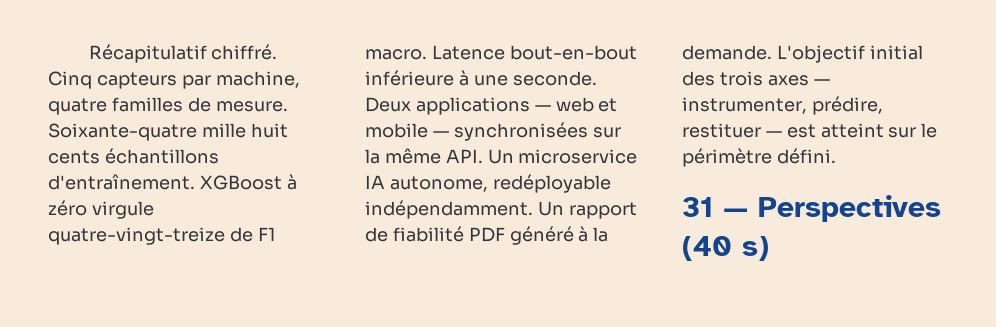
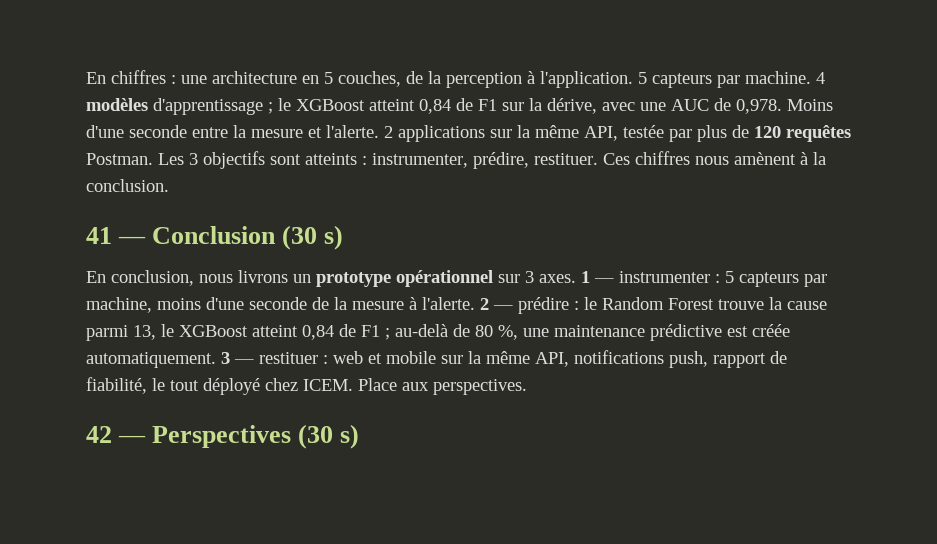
[88,44,278,63] [48,71,300,89] [48,97,288,115] [48,123,288,141] [48,148,219,164] [48,174,297,190] [48,200,154,219] [48,227,276,245] [365,45,637,60] [365,70,597,86] [365,97,551,115] Récapitulatif chiffré. Cinq capteurs par machine, quatre familles de mesure. Soixante-quatre mille huit cents échantillons d'entraînement. XGBoost à zéro virgule quatre-vingt-treize de F1 macro. Latence bout-en-bout inférieure à une seconde. Deux applications — -> [86,70,825,88] [86,98,833,115] [86,125,851,142] [86,151,826,169] [86,179,169,192] [86,225,344,250] [86,270,827,287] [86,297,827,314] [86,324,790,341] [86,352,328,368] En chiffres : une architecture en 5 couches, de la perception à l'application. 5 capteurs par machine. 4 modèles d'apprentissage ; le XGBoost atteint 0,84 de F1 sur la dérive, avec une AUC de 0,978. Moins d'une seconde entre la mesure et l'alerte. 2 applications sur la même API, testée par plus de 120 requêtes Postman. Les 3 objectifs sont atteints : instrumenter, prédire, restituer. Ces chiffres nous amènent à la conclusion. // 41 — Conclusion (30 s) // En conclusion, nous livrons un prototype opérationnel sur 3 axes. 1 — instrumenter : 5 capteurs par machine, moins d'une seconde de la mesure à l'alerte. 2 — prédire : le Random Forest trouve la cause parmi 13, le XGBoost atteint 0,84 de F1 ; au-delà de 80 %, une maintenance prédictive est créée automatiquement. 3 — restituer :
[432,122,621,141] [365,148,638,164] [365,174,611,193] [365,200,637,219] [365,226,609,245] [682,45,923,63] [682,71,830,86] [682,96,883,115] [682,123,938,138] [682,148,836,167] [682,197,713,217] — synchronisées sur la même API. Un microservice IA autonome, redéployable indépendamment. Un rapport de fiabilité PDF généré à la demande. L'objectif initial des trois axes — instrumenter, prédire, restituer — est atteint sur le périmètre défini. // 31 -> [441,350,787,368] [86,377,527,395] [86,426,112,443] sur la même API, notifications push, rapport de fiabilité, le tout déployé chez ICEM. Place aux perspectives. // 42
[682,236,732,261] (40 -> [298,424,334,449] (30

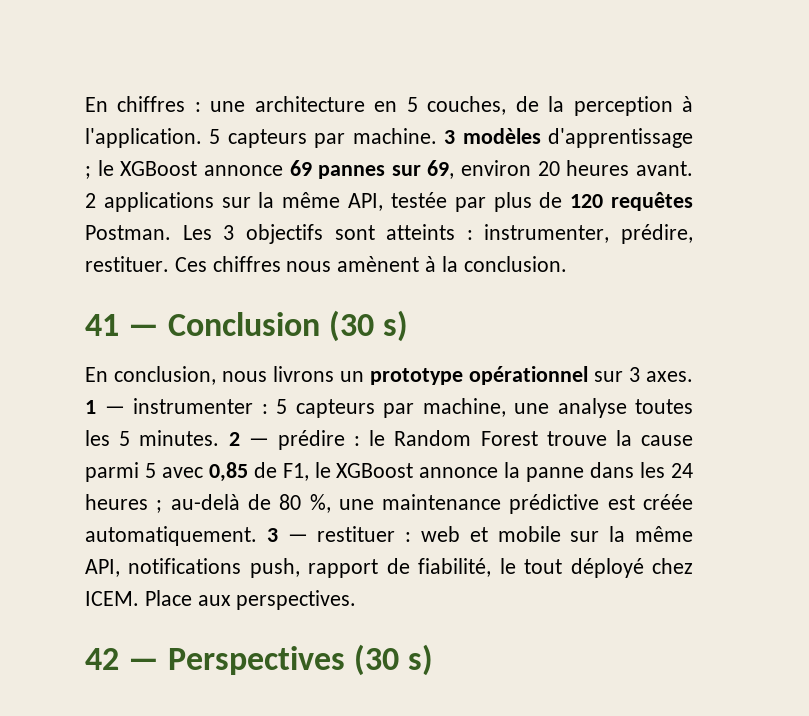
[816,72,825,84] 4 -> [444,130,456,144] 3
[369,98,833,114] [86,125,379,138] atteint 0,84 de F1 sur la dérive, avec une AUC de 0,978. Moins d'une seconde entre la mesure et l'alerte. -> [203,160,693,179] annonce 69 pannes sur 69, environ 20 heures avant.
[157,297,475,310] moins d'une seconde de la mesure à l'alerte. -> [514,398,693,418] [85,430,220,446] une analyse toutes les 5 minutes.
[133,324,380,340] 13, le XGBoost atteint 0,84 de F1 -> [144,462,693,482] [85,494,148,510] 5 avec 0,85 de F1, le XGBoost annonce la panne dans les 24 heures

